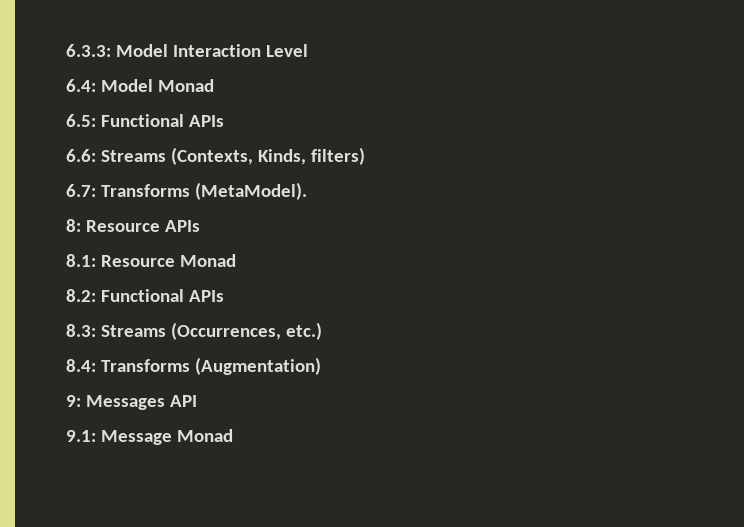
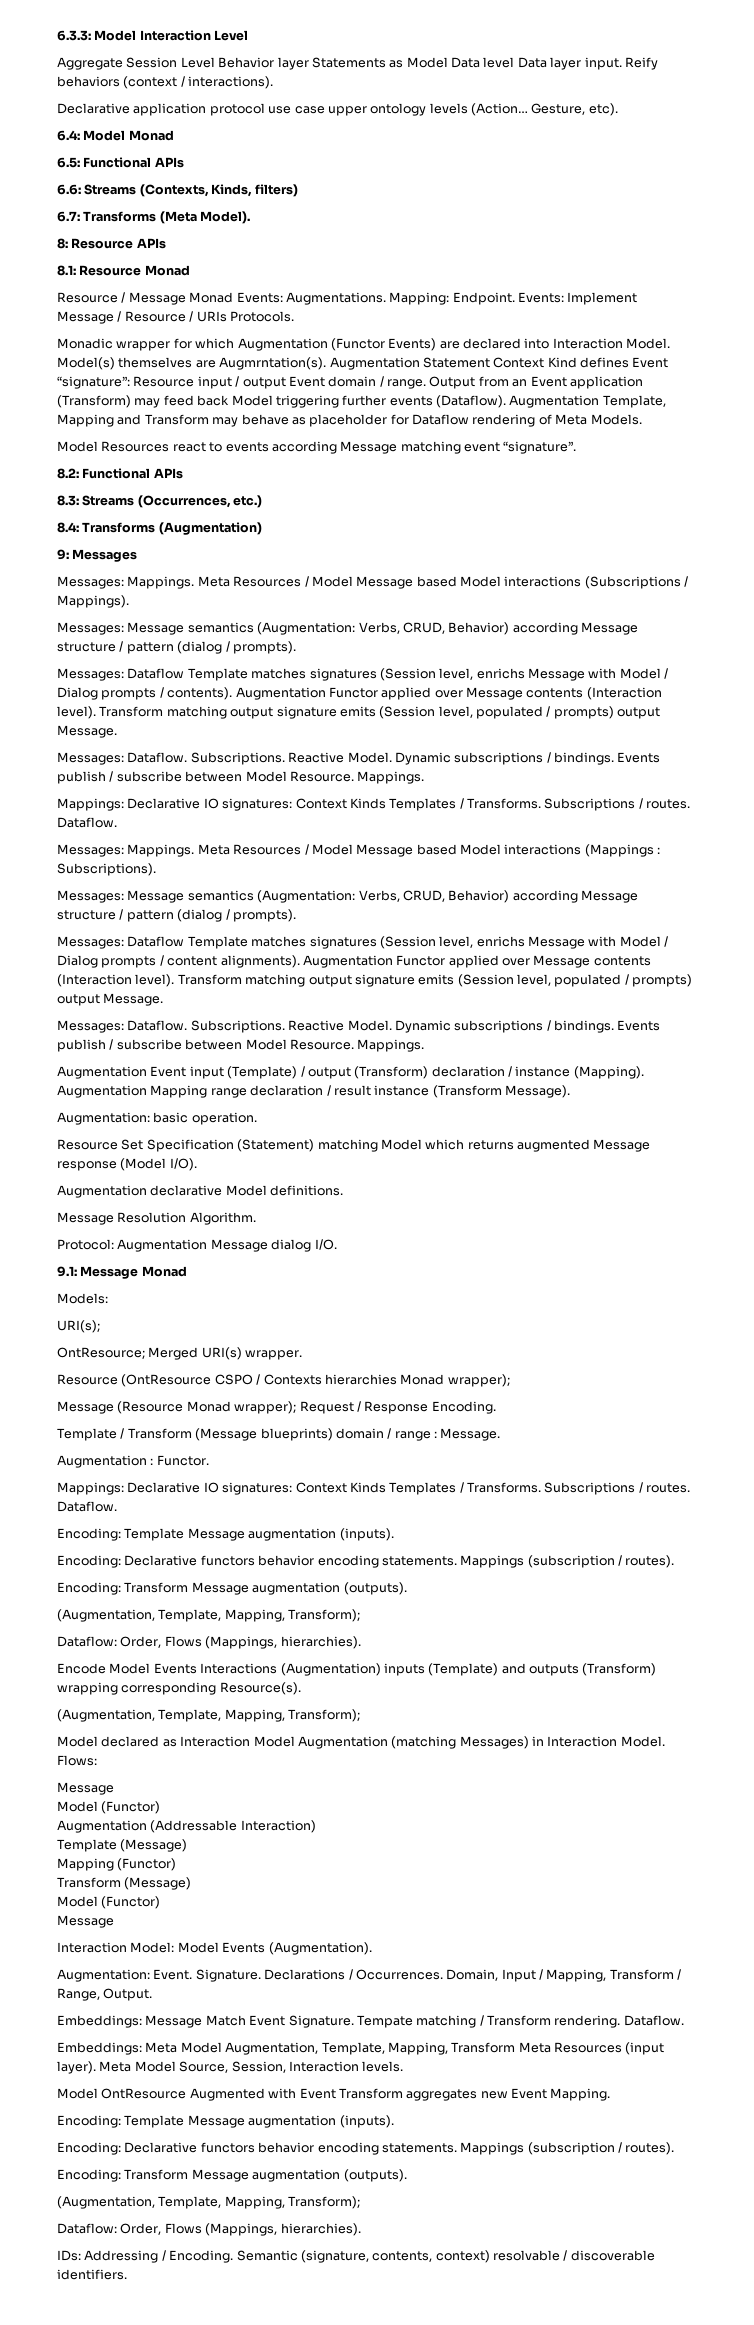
(308, 50) none -> [57,57,658,70] [57,76,274,89] [57,103,618,116] // Aggregate Session Level Behavior layer Statements as Model Data level Data layer input. Reify behaviors (context / interactions). // Declarative application protocol use case upper ontology levels (Action… Gesture, etc).
[194,182,307,200] (MetaModel). -> [159,211,251,224] (Meta Model).
(236, 260) none -> [57,292,638,305] [57,311,294,324] [57,338,671,351] [57,357,669,370] [57,376,643,389] [57,395,666,408] [57,414,642,427] [57,441,577,454] // Resource / Message Monad Events: Augmentations. Mapping: Endpoint. Events: Implement Message / Resource / URIs Protocols. // Monadic wrapper for which Augmentation (Functor Events) are declared into Interaction Model. Model(s) themselves are Augmrntation(s). Augmentation Statement Context Kind defines Event “signature”: Resource input / output Event domain / range. Output from an Event application (Transform) may feed back Model triggering further events (Dataflow). Augmentation Template, Mapping and Transform may behave as placeholder for Dataflow rendering of Meta Models. // Model Resources react to events according Message matching event “signature”.
[169,395,197,407] [66,429,233,445] API // 9.1: Message Monad -> [57,576,689,589] [57,595,129,608] [57,622,638,635] [57,641,296,654] [57,668,669,681] [57,687,662,700] [57,706,661,719] [57,725,117,738] [57,752,661,765] [57,771,425,784] [57,798,691,811] [57,817,117,828] [57,844,661,857] [57,863,156,876] [57,890,638,903] [57,909,296,922] [57,936,669,949] [57,955,651,968] [57,974,693,987] [57,993,164,1006] [57,1020,661,1033] [57,1039,425,1052] [57,1066,644,1079] [57,1085,570,1098] [57,1112,257,1125] [57,1139,651,1152] [57,1158,197,1171] [57,1185,344,1198] [57,1212,256,1225] [57,1239,337,1252] [57,1266,187,1279] [57,1293,108,1304] [57,1320,100,1333] [57,1347,303,1360] [57,1374,510,1387] [57,1401,496,1414] [57,1428,501,1441] [57,1455,209,1468] [57,1482,691,1495] [57,1501,117,1512] [57,1528,394,1541] [57,1555,675,1568] [57,1582,407,1595] [57,1609,361,1622] [57,1636,361,1649] [57,1663,657,1676] [57,1682,301,1695] [57,1709,361,1722] [57,1736,665,1749] [57,1755,97,1766] [57,1782,114,1795] [57,1801,161,1814] [57,1820,316,1833] [57,1839,188,1852] [57,1858,177,1871] [57,1877,192,1890] [57,1896,161,1909] [57,1915,114,1928] [57,1942,372,1955] [57,1969,682,1982] [57,1988,153,2001] [57,2015,684,2028] [57,2042,665,2055] [57,2061,404,2074] [57,2088,611,2101] [57,2115,394,2128] [57,2142,675,2155] [57,2169,407,2182] [57,2196,361,2209] [57,2223,361,2236] [57,2250,655,2263] [57,2269,127,2280] // Messages: Mappings. Meta Resources / Model Message based Model interactions (Subscriptions / Mappings). // Messages: Message semantics (Augmentation: Verbs, CRUD, Behavior) according Message structure / pattern (dialog / prompts). // Messages: Dataflow Template matches signatures (Session level, enrichs Message with Model / Dialog prompts / contents). Augmentation Functor applied over Message contents (Interaction level). Transform matching output signature emits (Session level, populated / prompts) output Message. // Messages: Dataflow. Subscriptions. Reactive Model. Dynamic subscriptions / bindings. Events publish / subscribe between Model Resource. Mappings. // Mappings: Declarative IO signatures: Context Kinds Templates / Transforms. Subscriptions / routes. Dataflow. // Messages: Mappings. Meta Resources / Model Message based Model interactions (Mappings : Subscriptions). // Messages: Message semantics (Augmentation: Verbs, CRUD, Behavior) according Message structure / pattern (dialog / prompts). // Messages: Dataflow Template matches signatures (Session level, enrichs Message with Model / Dialog prompts / content alignments). Augmentation Functor applied over Message contents (Interaction level). Transform matching output signature emits (Session level, populated / prompts) output Message. // Messages: Dataflow. Subscriptions. Reactive Model. Dynamic subscriptions / bindings. Events publish / subscribe between Model Resource. Mappings. // Augmentation Event input (Template) / output (Transform) declaration / instance (Mapping). Augmentation Mapping range declaration / result instance (Transform Message). // Augmentation: basic operation. // Resource Set Specification (Statement) matching Model which returns augmented Message response (Model I/O). // Augmentation declarative Model definitions. // Message Resolution Algorithm. // Protocol: Augmentation Message dialog I/O. // 9.1: Message Monad // Models: // URI(s); // OntResource; Merged URI(s) wrapper. // Resource (OntResource CSPO / Contexts hierarchies Monad wrapper); // Message (Resource Monad wrapper); Request / Response Encoding. // Template / Transform (Message blueprints) domain / range : Message. // Augmentation : Functor. // Mappings: Declarative IO signatures: Context Kinds Templates / Transforms. Subscriptions / routes. Dataflow. // Encoding: Template Message augmentation (inputs). // Encoding: Declarative functors behavior encoding statements. Mappings (subscription / routes). // Encoding: Transform Message augmentation (outputs). // (Augmentation, Template, Mapping, Transform); // Dataflow: Order, Flows (Mappings, hierarchies). // Encode Model Events Interactions (Augmentation) inputs (Template) and outputs (Transform) wrapping corresponding Resource(s). // (Augmentation, Template, Mapping, Transform); // Model declared as Interaction Model Augmentation (matching Messages) in Interaction Model. Flows: // Message // Model (Functor) // Augmentation (Addressable Interaction) // Template (Message) // Mapping (Functor) // Transform (Message) // Model (Functor) // Message // Interaction Model: Model Events (Augmentation). // Augmentation: Event. Signature. Declarations / Occurrences. Domain, Input / Mapping, Transform / Range, Output. // Embeddings: Message Match Event Signature. Tempate matching / Transform rendering. Dataflow. // Embeddings: Meta Model Augmentation, Template, Mapping, Transform Meta Resources (input layer). Meta Model Source, Session, Interaction levels. // Model OntResource Augmented with Event Transform aggregates new Event Mapping. // Encoding: Template Message augmentation (inputs). // Encoding: Declarative functors behavior encoding statements. Mappings (subscription / routes). // Encoding: Transform Message augmentation (outputs). // (Augmentation, Template, Mapping, Transform); // Dataflow: Order, Flows (Mappings, hierarchies). // IDs: Addressing / Encoding. Semantic (signature, contents, context) resolvable / discoverable identifiers.

